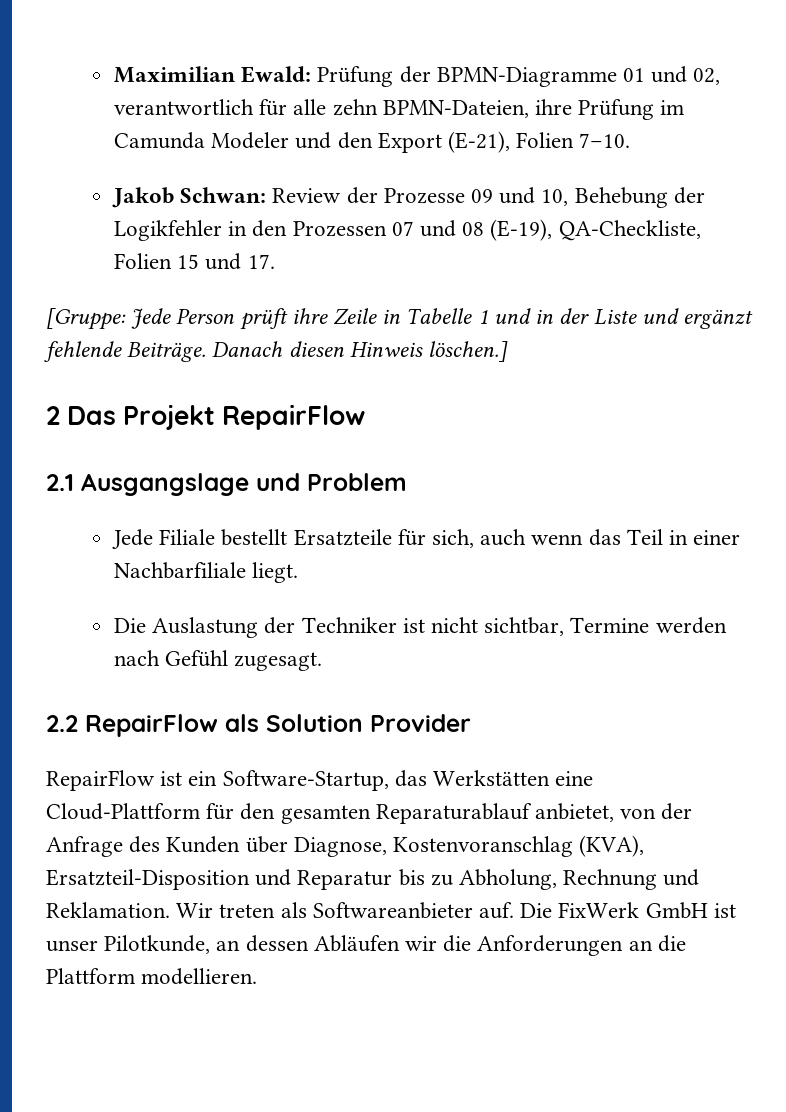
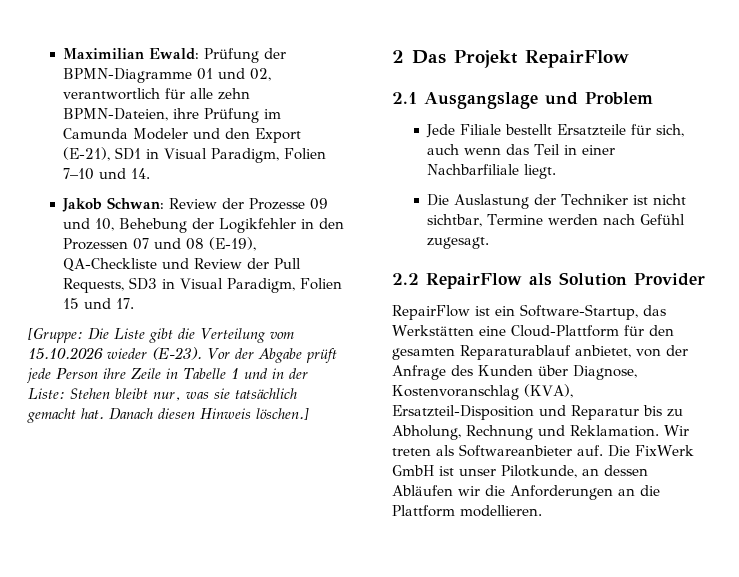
[516,132,631,148] Folien 7–10. -> [115,147,327,163] [63,168,151,180] SD1 in Visual Paradigm, Folien 7–10 und 14.
[558,220,701,241] QA-Checkliste, -> [63,258,302,272] [63,277,296,293] QA-Checkliste und Review der Pull Requests, SD3 in Visual Paradigm,
[131,308,288,330] Jede Person prüft -> [88,328,294,343] [28,347,337,363] [26,368,98,383] Die Liste gibt die Verteilung vom 15.10.2026 wieder (E-23). Vor der Abgabe prüft jede Person
[593,308,753,329] [44,341,207,362] Liste und ergänzt fehlende Beiträge. -> [28,388,297,401] [27,408,104,423] Liste: Stehen bleibt nur, was sie tatsächlich gemacht hat.

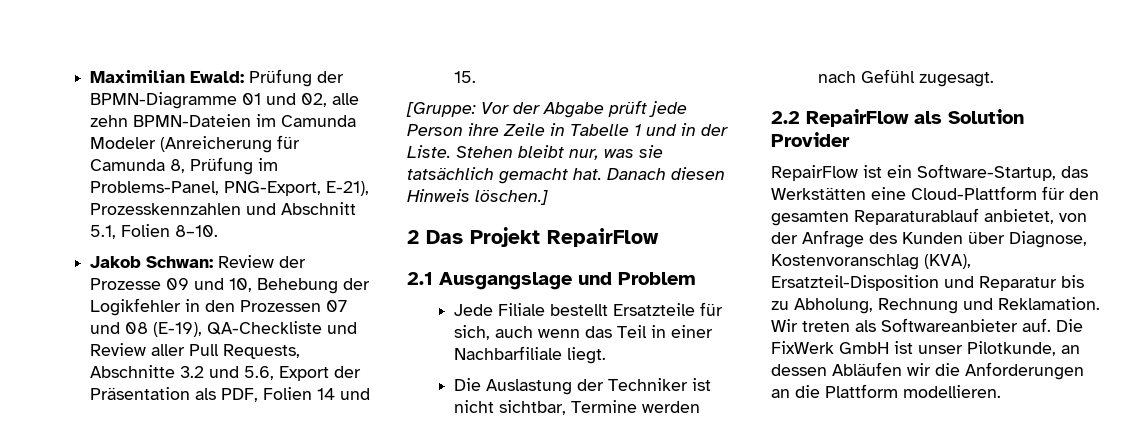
[63,88,251,100] [63,108,282,123] [63,128,302,143] [63,147,327,163] [63,168,151,180] verantwortlich für alle zehn BPMN-Dateien, ihre Prüfung im Camunda Modeler und den Export (E-21), SD1 in Visual Paradigm, Folien 7–10 und 14. -> [332,93,360,105] [90,114,357,127] [90,135,301,153] [90,157,279,175] [90,181,370,196] [90,202,357,215] [90,224,219,239] alle zehn BPMN-Dateien im Camunda Modeler (Anreicherung für Camunda 8, Prüfung im Problems-Panel, PNG-Export, E-21), Prozesskennzahlen und Abschnitt 5.1, Folien 8–10.
[247,258,270,269] der -> [151,344,186,356] aller
[129,277,343,293] [63,298,135,309] [28,328,294,343] [28,347,202,360] SD3 in Visual Paradigm, Folien 15 und 17. // [Gruppe: Die Liste gibt die Verteilung vom 15.10.2026 wieder (E-23). -> [90,365,362,381] [90,387,371,402] [454,71,477,83] [406,102,476,117] Abschnitte 3.2 und 5.6, Export der Präsentation als PDF, Folien 14 und 15. // [Gruppe:
[28,388,65,399] Liste: -> [407,145,451,158] Liste.

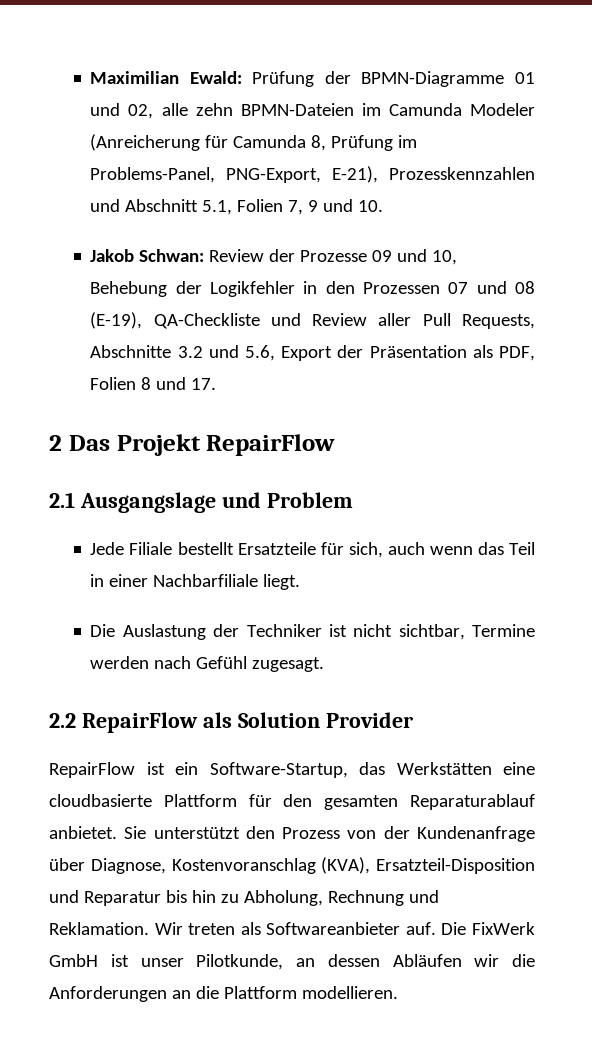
[175,225,219,237] 8–10. -> [288,199,384,215] 7, 9 und 10.
[317,388,371,400] [454,71,477,83] [406,100,687,118] [407,123,728,136] [407,145,663,160] [407,167,725,184] [407,189,548,205] 14 und 15. // [Gruppe: Vor der Abgabe prüft jede Person ihre Zeile in Tabelle 1 und in der Liste. Stehen bleibt nur, was sie tatsächlich gemacht hat. Danach diesen Hinweis löschen.] -> [141,377,217,390] 8 und 17.
[911,186,1037,200] Cloud-Plattform -> [49,794,237,807] cloudbasierte Plattform
[984,209,1087,224] [771,230,963,248] anbietet, von der Anfrage des Kunden -> [49,826,535,842] anbietet. Sie unterstützt den Prozess von der Kundenanfrage
(1084, 281) none -> [191,890,216,903] hin

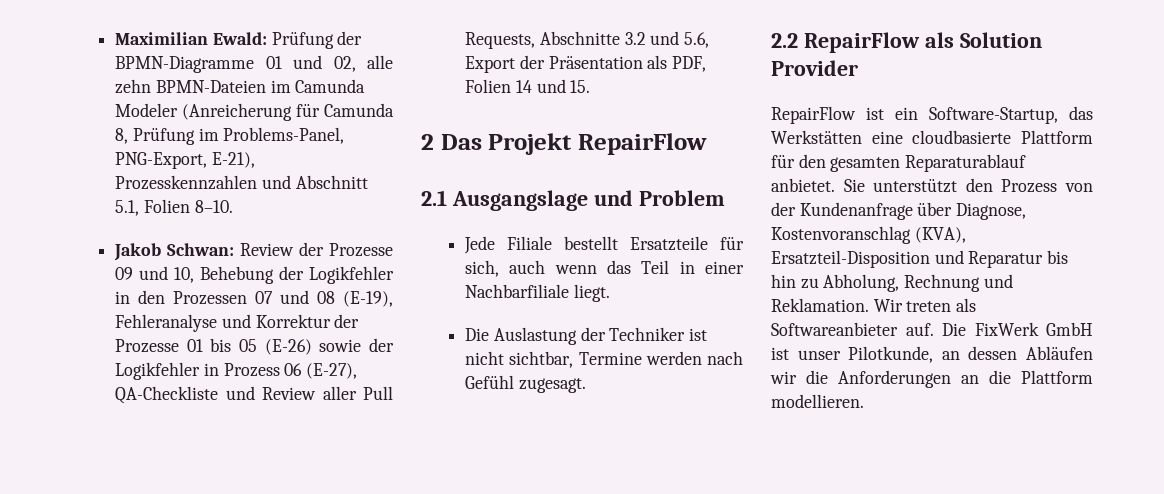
[288,199,384,215] 7, 9 und 10. -> [194,200,233,213] 8–10.
(143, 320) none -> [115,314,360,332] [115,338,394,355] [115,362,358,380] Fehleranalyse und Korrektur der Prozesse 01 bis 05 (E-26) sowie der Logikfehler in Prozess 06 (E-27),
[141,377,217,390] 8 und 17. -> [515,79,591,93] 14 und 15.

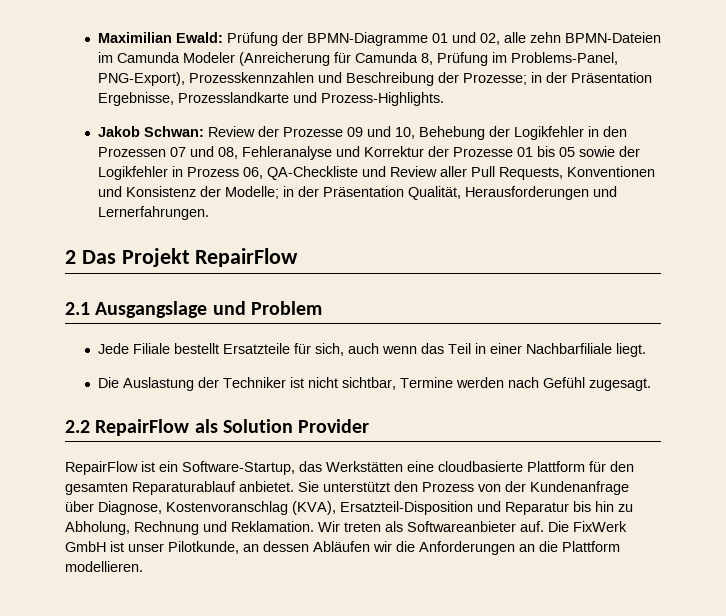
[115,152,255,169] [115,175,368,190] [115,199,233,216] PNG-Export, E-21), Prozesskennzahlen und Abschnitt 5.1, Folien 8–10. -> [97,72,652,86] [97,92,444,106] PNG-Export), Prozesskennzahlen und Beschreibung der Prozesse; in der Präsentation Ergebnisse, Prozesslandkarte und Prozess-Highlights.
[317,291,393,307] 08 (E-19), -> [217,147,238,159] 08,
[264,339,312,355] (E-26) -> (575, 152) none
[284,363,358,379] 06 (E-27), -> [242,167,263,179] 06,
[539,31,710,48] [465,55,707,73] [465,79,591,93] Abschnitte 3.2 und 5.6, Export der Präsentation als PDF, Folien 14 und 15. -> [566,166,655,177] [97,186,617,200] [97,206,209,220] Konventionen und Konsistenz der Modelle; in der Präsentation Qualität, Herausforderungen und Lernerfahrungen.

